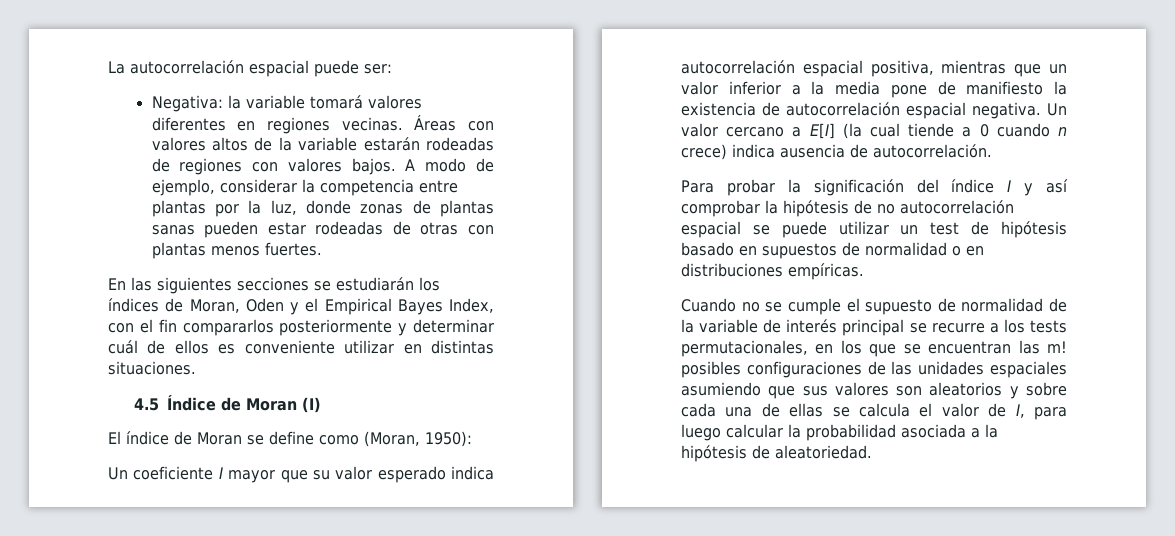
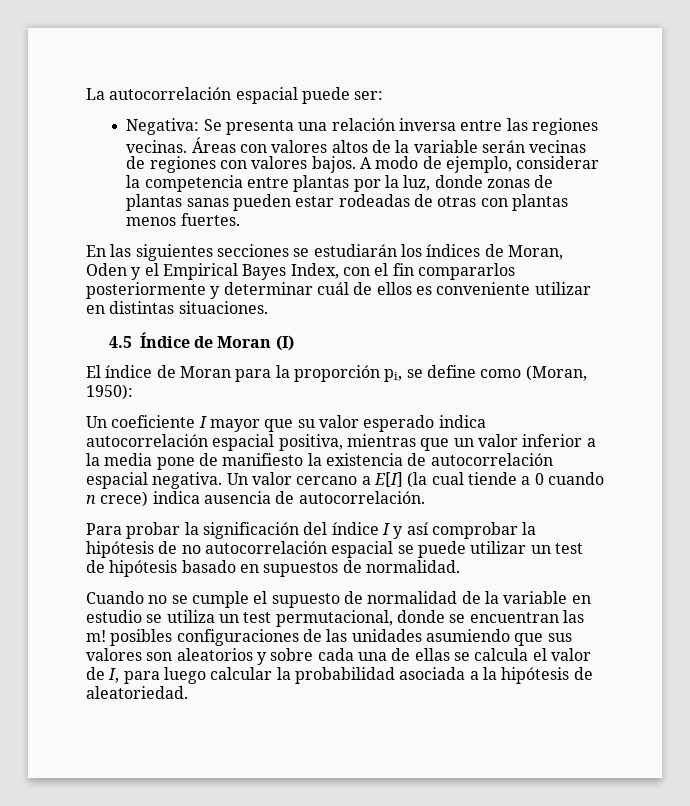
[227,95,422,109] [151,117,256,131] la variable tomará valores diferentes en -> [203,118,528,135] Se presenta una relación inversa entre las
[363,137,494,151] estarán rodeadas -> [481,140,587,153] serán vecinas
(242, 438) none -> [235,365,403,382] para la proporción pi,
[865,242,984,256] [681,263,864,280] normalidad o en distribuciones empíricas. -> [365,560,460,573] normalidad.
[763,319,1067,336] [681,340,897,357] de interés principal se recurre a los tests permutacionales, en los que -> [571,595,591,604] [86,610,445,627] en estudio se utiliza un test permutacional, donde
[990,361,1067,378] espaciales -> (422, 635) none

